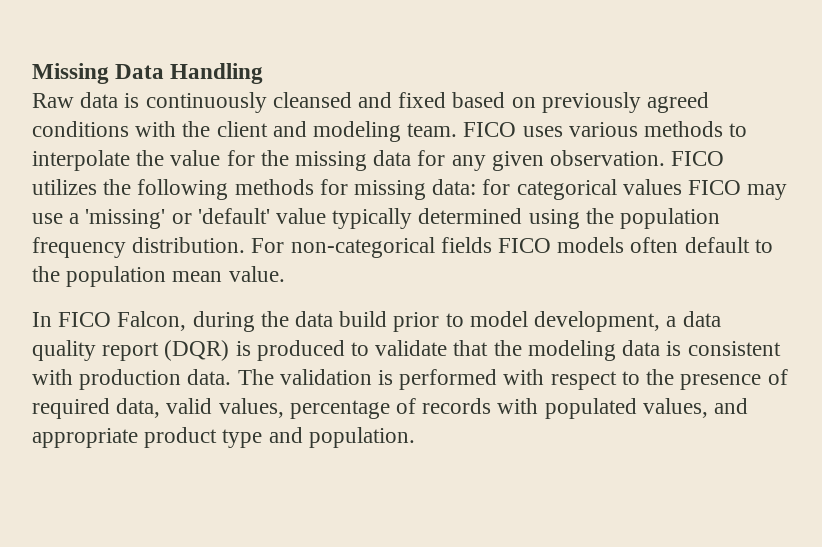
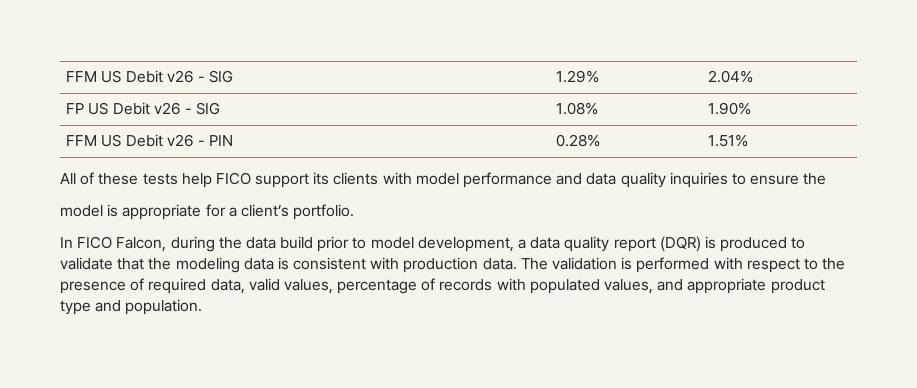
[32,63,264,84] [32,92,710,113] [32,121,748,142] [32,150,725,171] [32,179,788,200] [32,208,721,229] [32,237,773,258] [32,266,285,287] Missing Data Handling // Raw data is continuously cleansed and fixed based on previously agreed conditions with the client and modeling team. FICO uses various methods to interpolate the value for the missing data for any given observation. FICO utilizes the following methods for missing data: for categorical values FICO may use a 'missing' or 'default' value typically determined using the population frequency distribution. For non-categorical fields FICO models often default to the population mean value. -> [66,70,234,83] [556,70,600,83] [708,70,754,83] [66,102,221,115] [556,102,599,115] [708,102,752,115] [66,134,234,147] [556,134,601,147] [708,134,749,147] [60,172,827,188] [60,204,355,220] FFM US Debit v26 - SIG | 1.29% | 2.04% // FP US Debit v26 - SIG | 1.08% | 1.90% // FFM US Debit v26 - PIN | 0.28% | 1.51% // All of these tests help FICO support its clients with model performance and data quality inquiries to ensure the // model is appropriate for a client’s portfolio.

